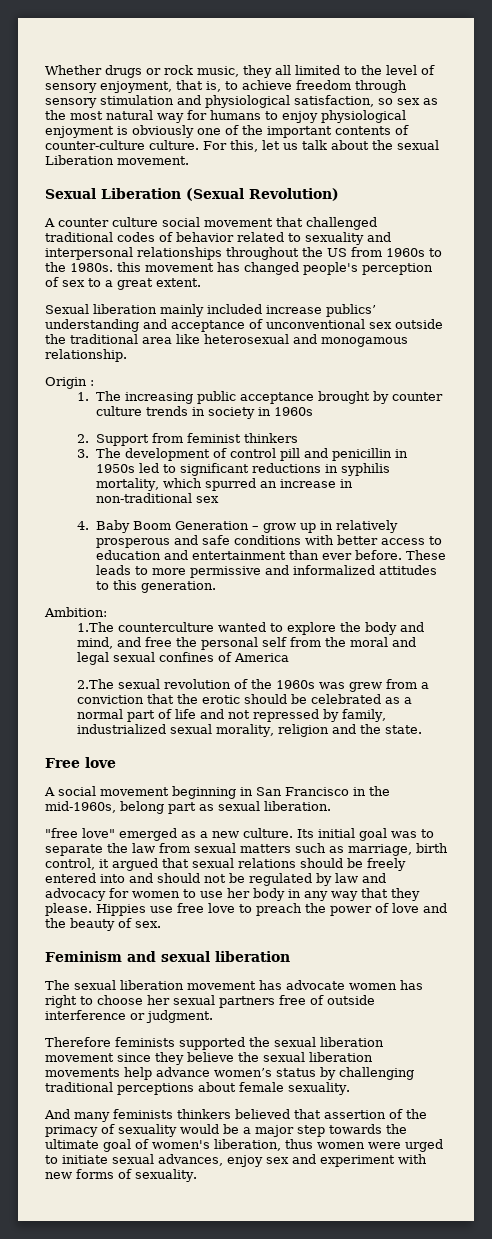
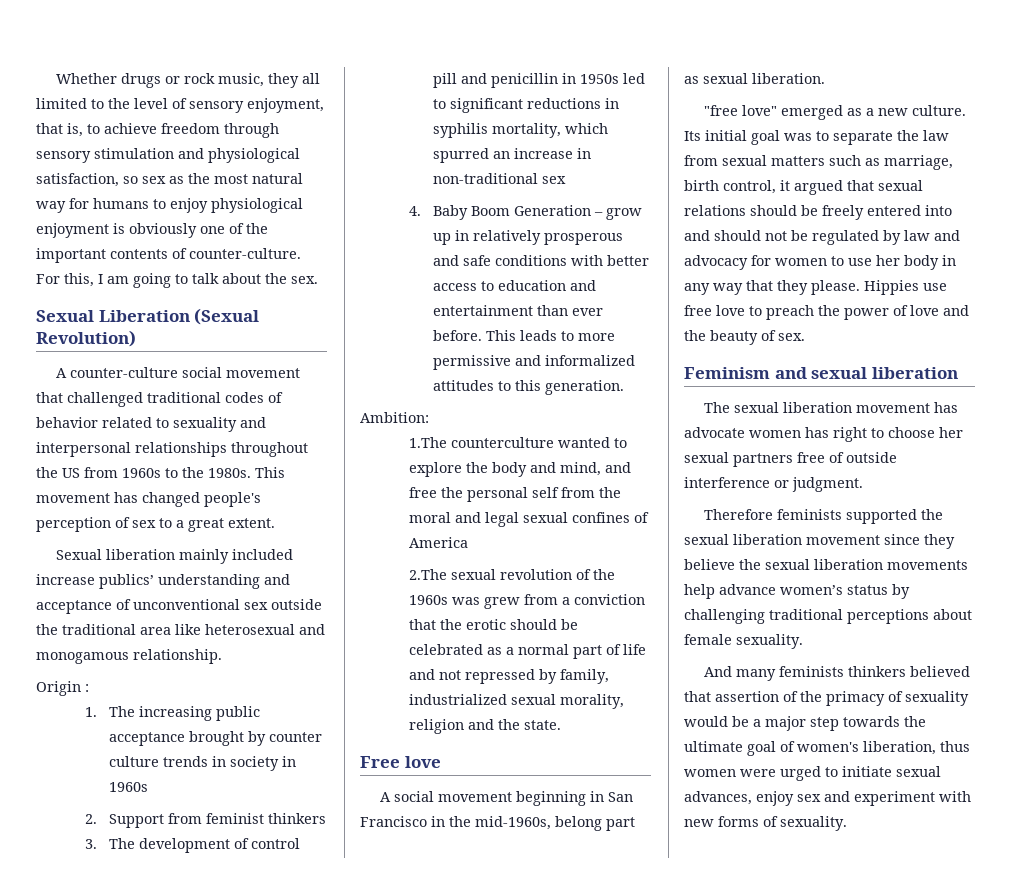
[45,140,439,152] [45,155,189,165] counter-culture culture. For this, let us talk about the sexual Liberation movement. -> [189,248,301,259] [36,273,318,288] counter-culture. For this, I am going to talk about the sex.
[58,217,158,227] counter culture -> [70,367,179,378] counter-culture
[117,262,141,272] this -> [255,467,285,478] This
[405,550,446,560] These -> [486,330,517,341] This

